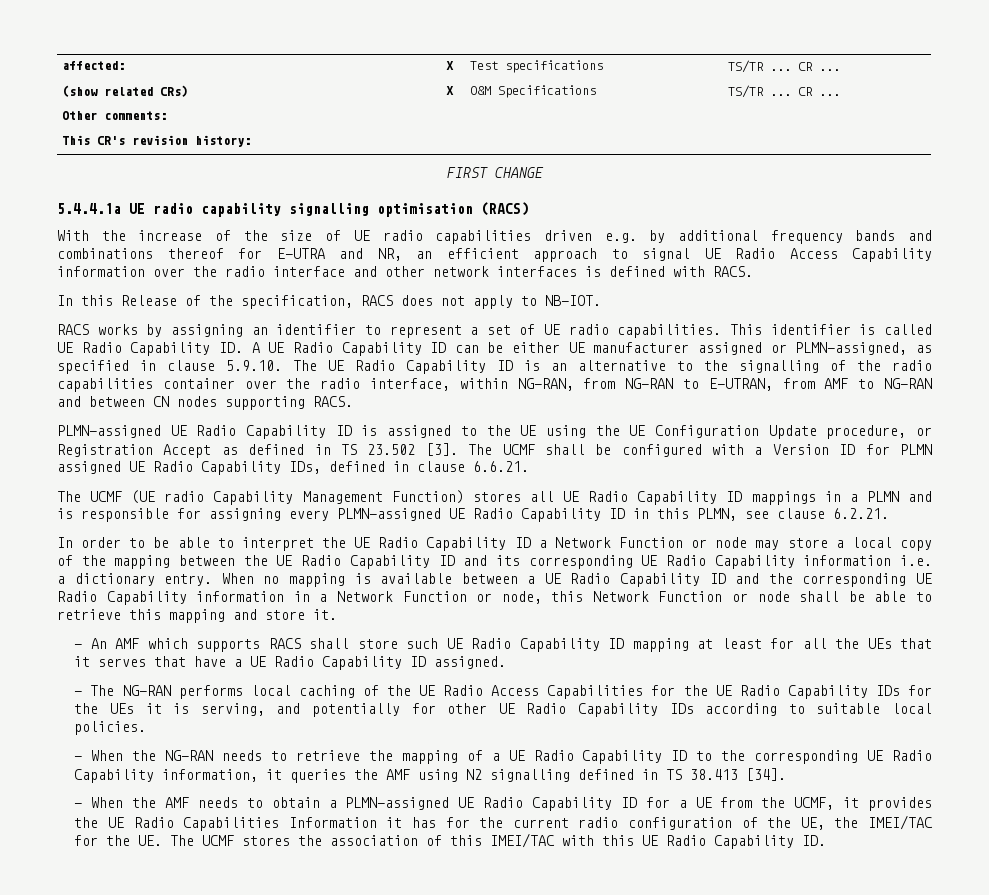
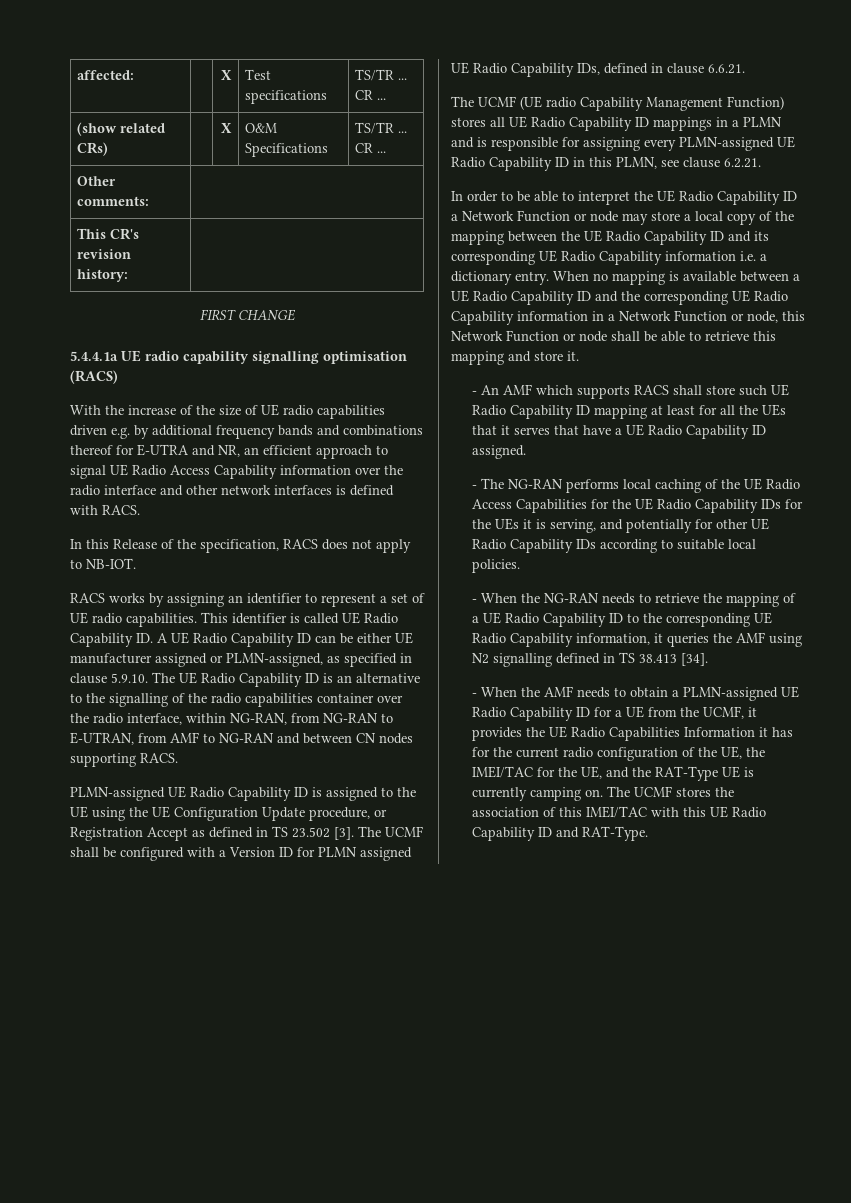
[138,835,163,846] UE. -> [581,766,755,781] [472,787,604,801] UE, and the RAT-Type UE is currently camping on.
[802,835,827,846] ID. -> [538,826,649,841] ID and RAT-Type.

